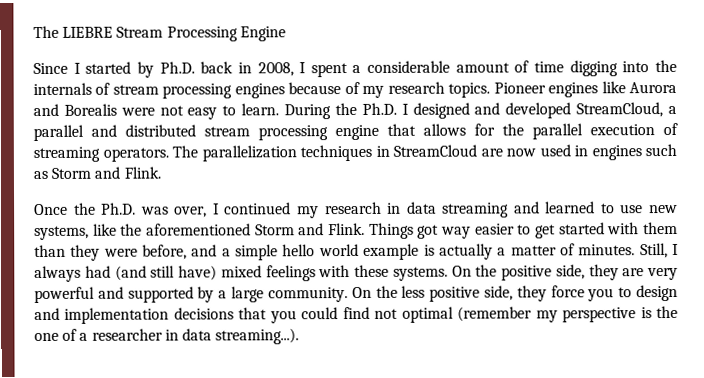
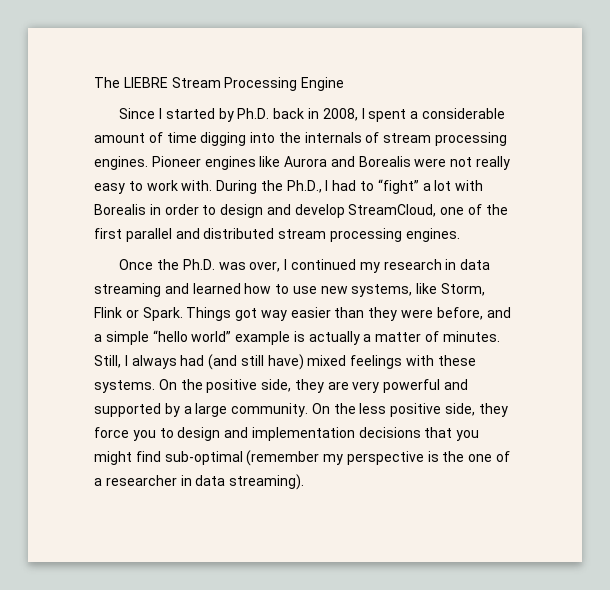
[234,81,491,99] engines because of my research topics. -> [94,156,148,170] engines.
(184, 110) none -> [476,156,511,170] really
[241,102,678,120] learn. During the Ph.D. I designed and developed StreamCloud, a -> [146,179,484,194] [94,204,508,218] [94,228,122,239] work with. During the Ph.D., I had to “fight” a lot with Borealis in order to design and develop StreamCloud, one of the first
[335,122,678,141] [33,143,677,162] [33,166,161,179] engine that allows for the parallel execution of streaming operators. The parallelization techniques in StreamCloud are now used in engines such as Storm and Flink. -> [405,228,460,242] engines.
(596, 207) none -> [244,283,272,294] how
[120,221,678,239] the aforementioned Storm and Flink. Things got way easier to get started with them -> [441,283,486,296] [94,307,331,321] Storm, Flink or Spark. Things got way easier
[282,243,359,257] hello world -> [152,330,232,342] “hello world”
[301,306,454,323] could find not optimal -> [94,451,243,465] might find sub-optimal
[215,328,300,345] streaming...). -> [229,474,305,490] streaming).

